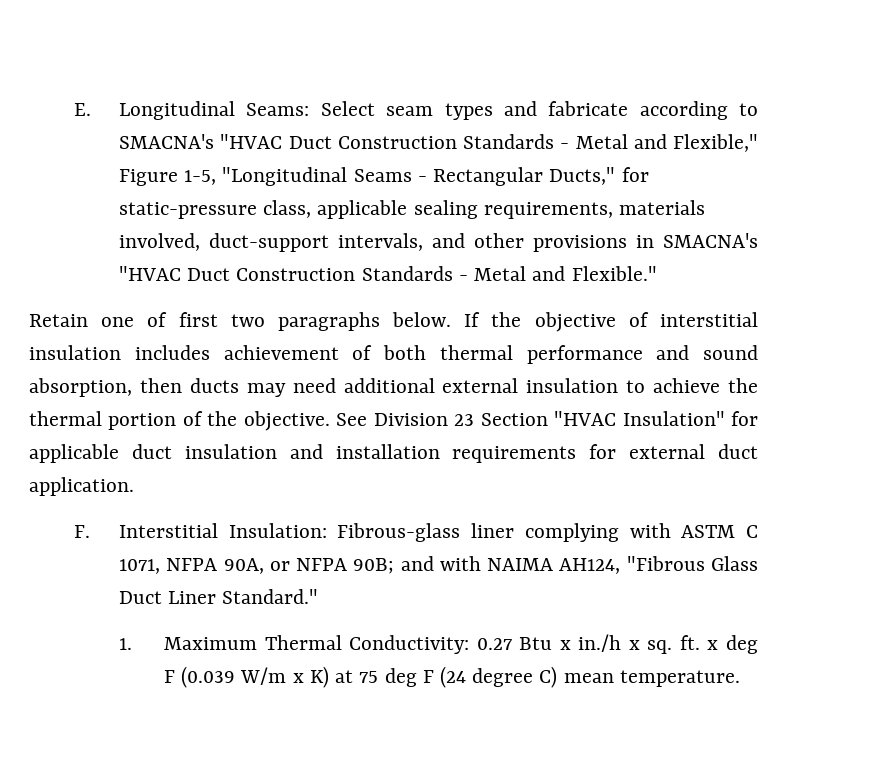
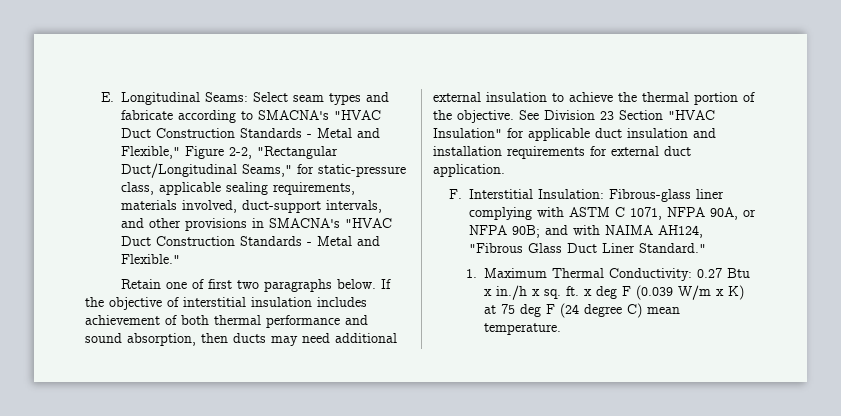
[184,167,616,186] 1-5, "Longitudinal Seams - Rectangular Ducts," -> [229,146,339,159] [121,163,293,178] 2-2, "Rectangular Duct/Longitudinal Seams,"

